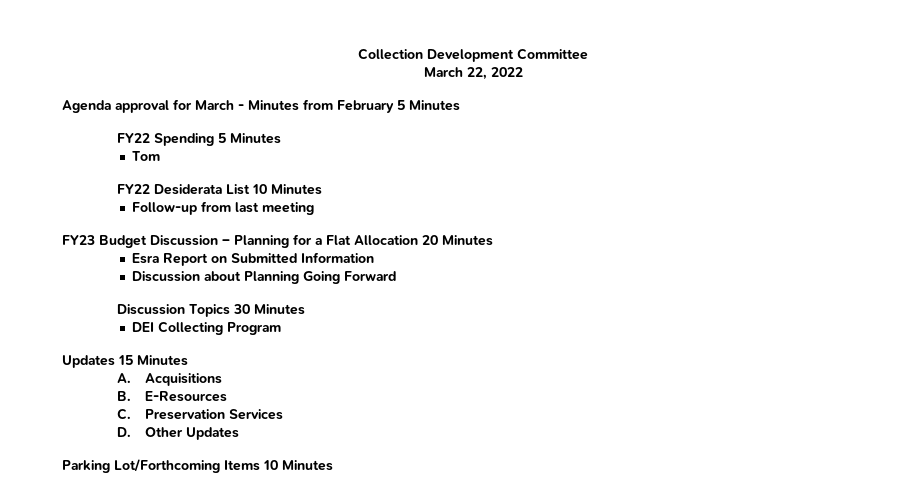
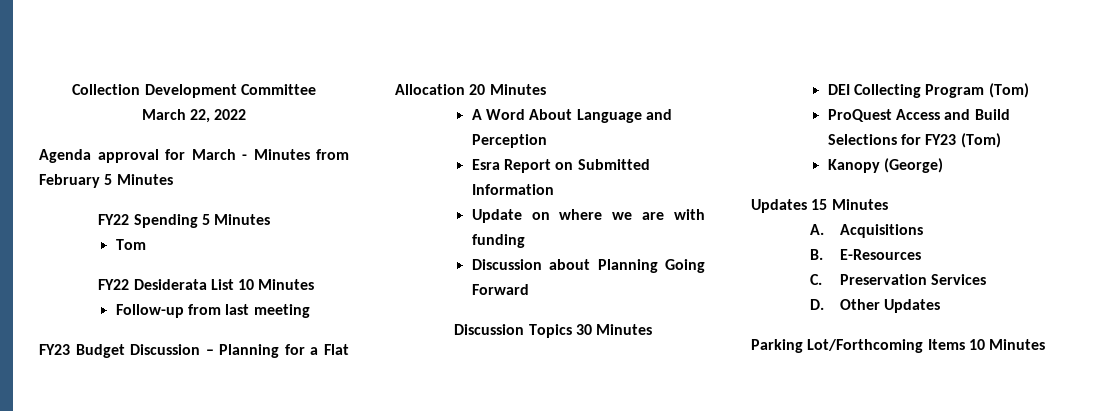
(493, 240) none -> [471,109,673,123] [471,134,547,148] // A Word About Language and Perception
(375, 257) none -> [471,209,705,223] [471,234,525,248] // Update on where we are with funding
(282, 328) none -> [988,83,1029,98] [827,109,1010,122] [827,133,1001,148] [827,158,944,173] (Tom) // ProQuest Access and Build Selections for FY23 (Tom) // Kanopy (George)

